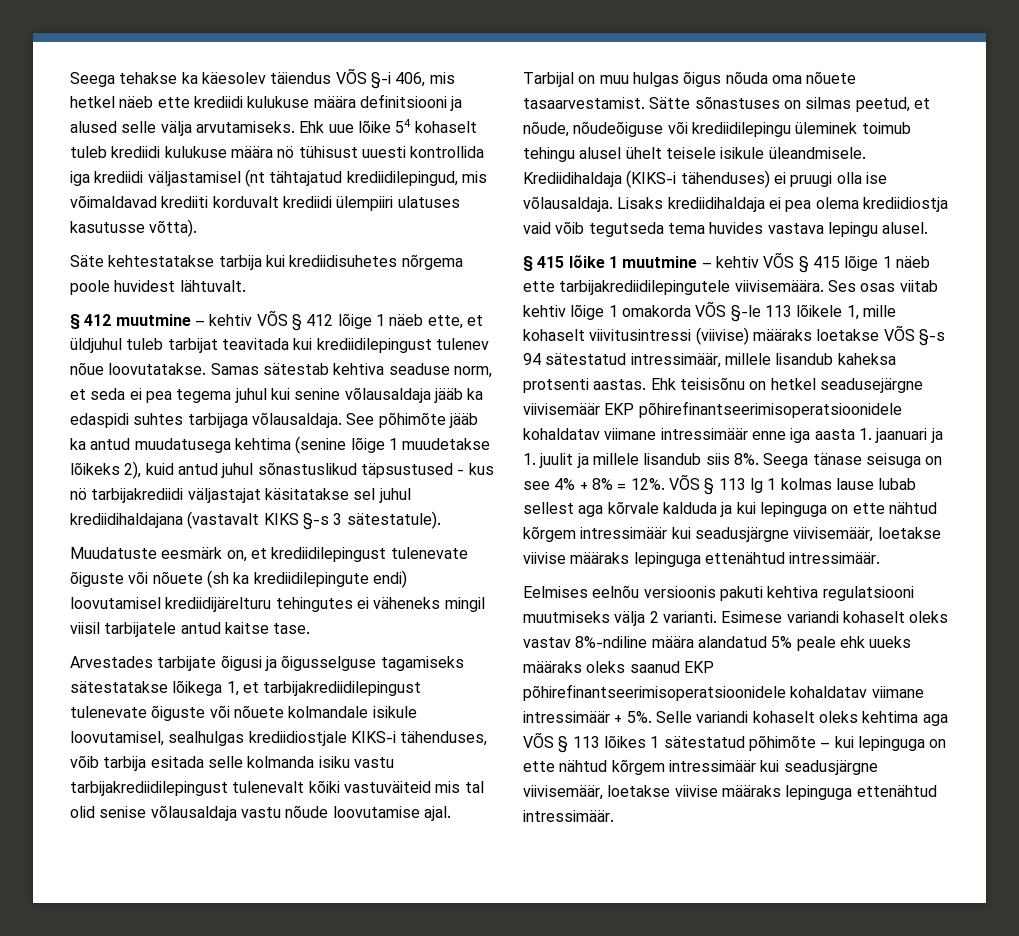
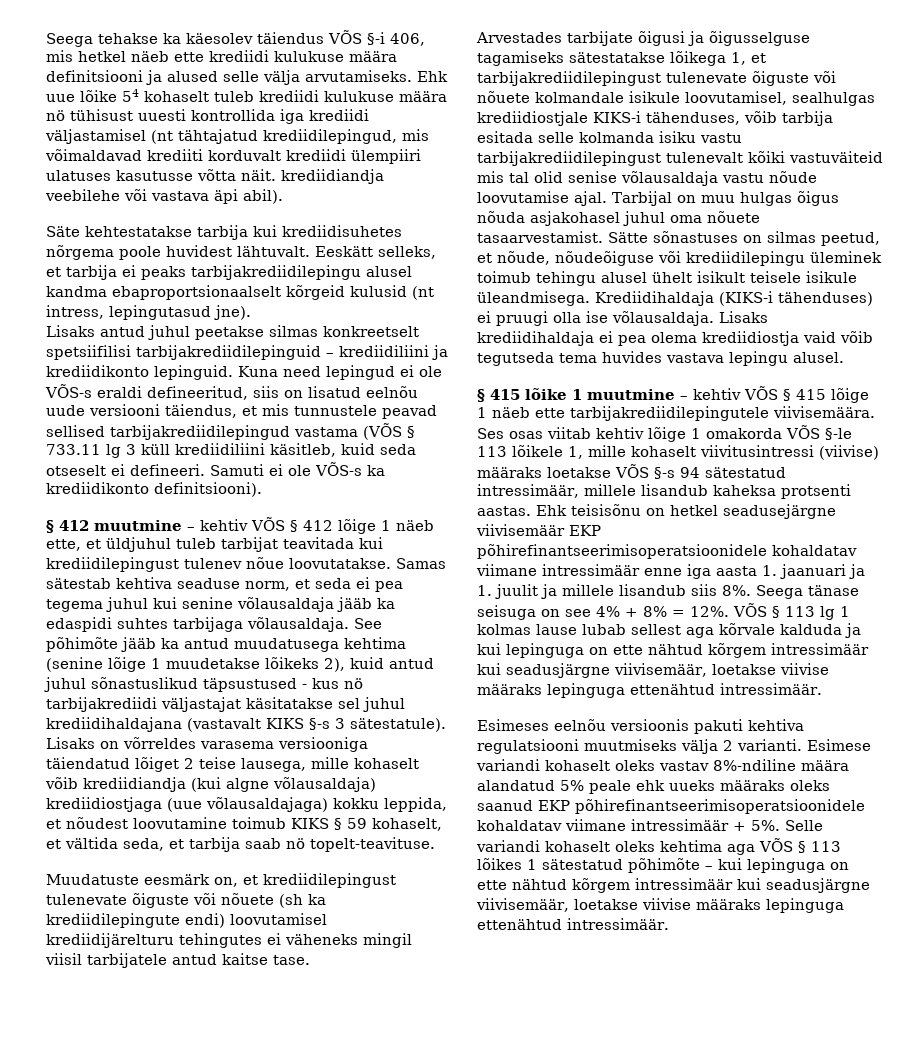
[149,219,198,237] võtta). -> [197,169,384,184] [45,189,283,204] võtta näit. krediidiandja veebilehe või vastava äpi abil).
(246, 286) none -> [315,246,436,259] [46,265,412,280] [46,285,434,300] [46,305,251,320] [46,325,419,340] [46,345,448,360] [46,365,442,380] [45,384,418,400] [46,404,437,419] [46,423,415,440] [46,443,416,458] [46,462,385,476] [46,482,262,497] Eeskätt selleks, et tarbija ei peaks tarbijakrediidilepingu alusel kandma ebaproportsionaalselt kõrgeid kulusid (nt intress, lepingutasud jne). // Lisaks antud juhul peetakse silmas konkreetselt spetsiifilisi tarbijakrediidilepinguid – krediidiliini ja krediidikonto lepinguid. Kuna need lepingud ei ole VÕS-s eraldi defineeritud, siis on lisatud eelnõu uude versiooni täiendus, et mis tunnustele peavad sellised tarbijakrediidilepingud vastama (VÕS § 733.11 lg 3 küll krediidiliini käsitleb, kuid seda otseselt ei defineeri. Samuti ei ole VÕS-s ka krediidikonto definitsiooni).
(441, 520) none -> [46,737,368,752] [46,757,419,772] [45,777,376,792] [46,797,447,812] [46,817,442,831] [46,837,435,852] Lisaks on võrreldes varasema versiooniga täiendatud lõiget 2 teise lausega, mille kohaselt võib krediidiandja (kui algne võlausaldaja) krediidiostjaga (uue võlausaldajaga) kokku leppida, et nõudest loovutamine toimub KIKS § 59 kohaselt, et vältida seda, et tarbija saab nö topelt-teavituse.
(768, 77) none -> [530,211,665,226] asjakohasel juhul
(662, 153) none -> [697,271,745,283] isikult
[768,147,866,159] üleandmisele. -> [477,291,590,306] üleandmisega.
[523,586,588,598] Eelmises -> [477,719,549,731] Esimeses

